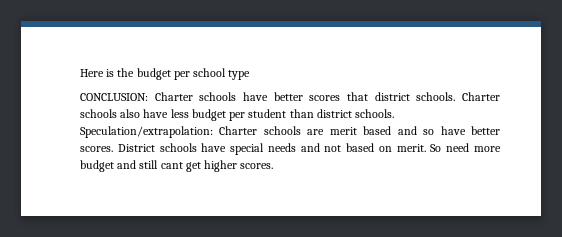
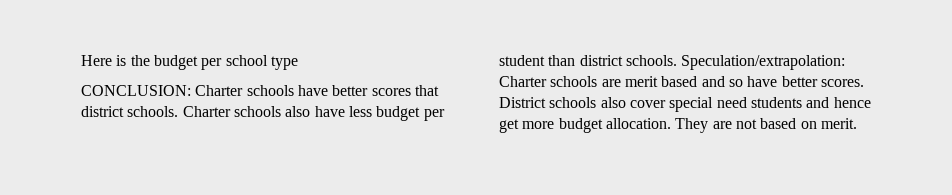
[201,143,502,155] [80,160,274,172] have special needs and not based on merit. So need more budget and still cant get higher scores. -> [600,97,871,112] [499,118,857,133] also cover special need students and hence get more budget allocation. They are not based on merit.

